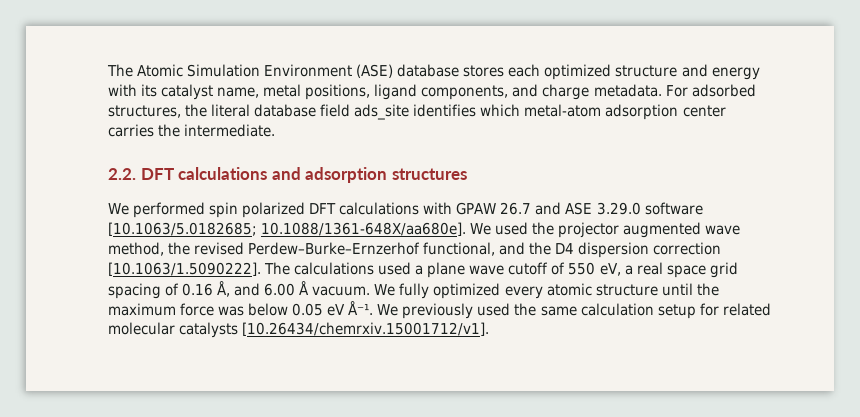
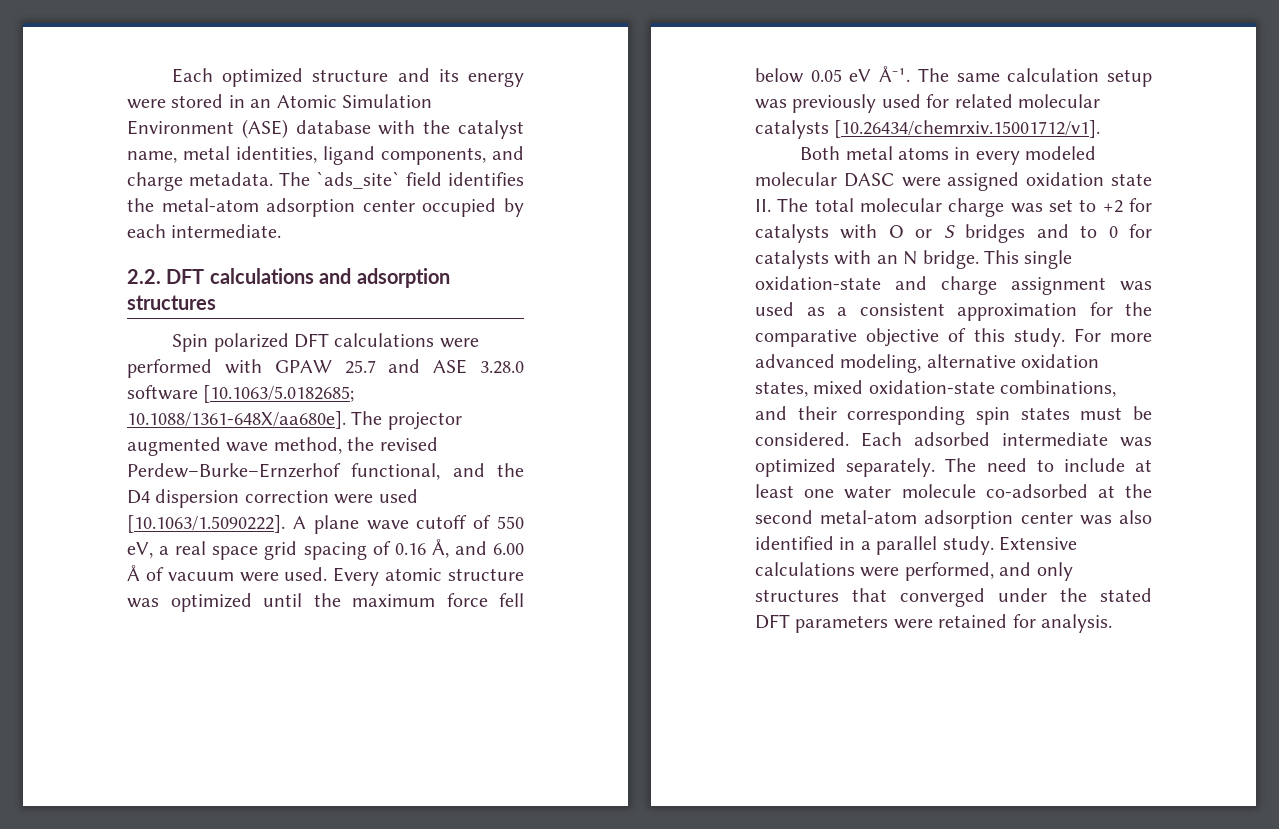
[107,64,133,77] The -> [172,68,524,87] [127,94,272,109] Each optimized structure and its energy were stored in an
[463,64,760,80] [108,84,158,97] stores each optimized structure and energy with its -> [378,120,451,135] with the
[305,84,371,100] positions, -> [236,146,317,163] identities,
[665,84,756,97] [108,104,726,120] [108,124,181,137] For adsorbed structures, the literal database field ads_site identifies which metal-atom adsorption center carries the -> [279,171,524,189] [127,198,524,217] [127,224,166,238] The `ads_site` field identifies the metal-atom adsorption center occupied by each
[108,202,239,218] We performed spin -> [172,334,209,352] Spin
(420, 208) none -> [439,338,479,348] [127,359,212,378] were performed
[500,202,532,215] 26.7 -> [344,360,376,374] 25.7
[596,202,641,215] 3.29.0 -> [480,361,524,374] 3.28.0
[470,222,555,235] We used the -> [351,411,383,425] The
[108,262,424,276] [10.1063/1.5090222]. The calculations used a -> [334,489,418,504] [127,515,306,533] were used [10.1063/1.5090222]. A
[312,283,658,299] vacuum. We fully optimized every atomic structure -> [145,567,524,586] [127,593,252,612] of vacuum were used. Every atomic structure was optimized
[218,306,245,316] was -> [499,593,524,607] fell
[377,303,696,319] We previously used the same calculation setup -> [917,68,1152,87] [755,94,921,113] The same calculation setup was previously used
(490, 329) none -> [800,146,1097,165] [755,172,1152,191] [755,198,1152,217] [755,224,1152,243] [755,250,1073,269] [755,276,1152,295] [755,302,1152,321] [755,328,1152,347] [755,354,1100,373] [755,380,1117,397] [755,406,1152,425] [755,432,1152,447] [755,458,1152,477] [755,484,1152,499] [755,510,1152,529] [755,536,1077,555] [755,562,1073,581] [755,588,1152,607] [755,614,1112,633] // Both metal atoms in every modeled molecular DASC were assigned oxidation state II. The total molecular charge was set to +2 for catalysts with O or S bridges and to 0 for catalysts with an N bridge. This single oxidation-state and charge assignment was used as a consistent approximation for the comparative objective of this study. For more advanced modeling, alternative oxidation states, mixed oxidation-state combinations, and their corresponding spin states must be considered. Each adsorbed intermediate was optimized separately. The need to include at least one water molecule co-adsorbed at the second metal-atom adsorption center was also identified in a parallel study. Extensive calculations were performed, and only structures that converged under the stated DFT parameters were retained for analysis.

